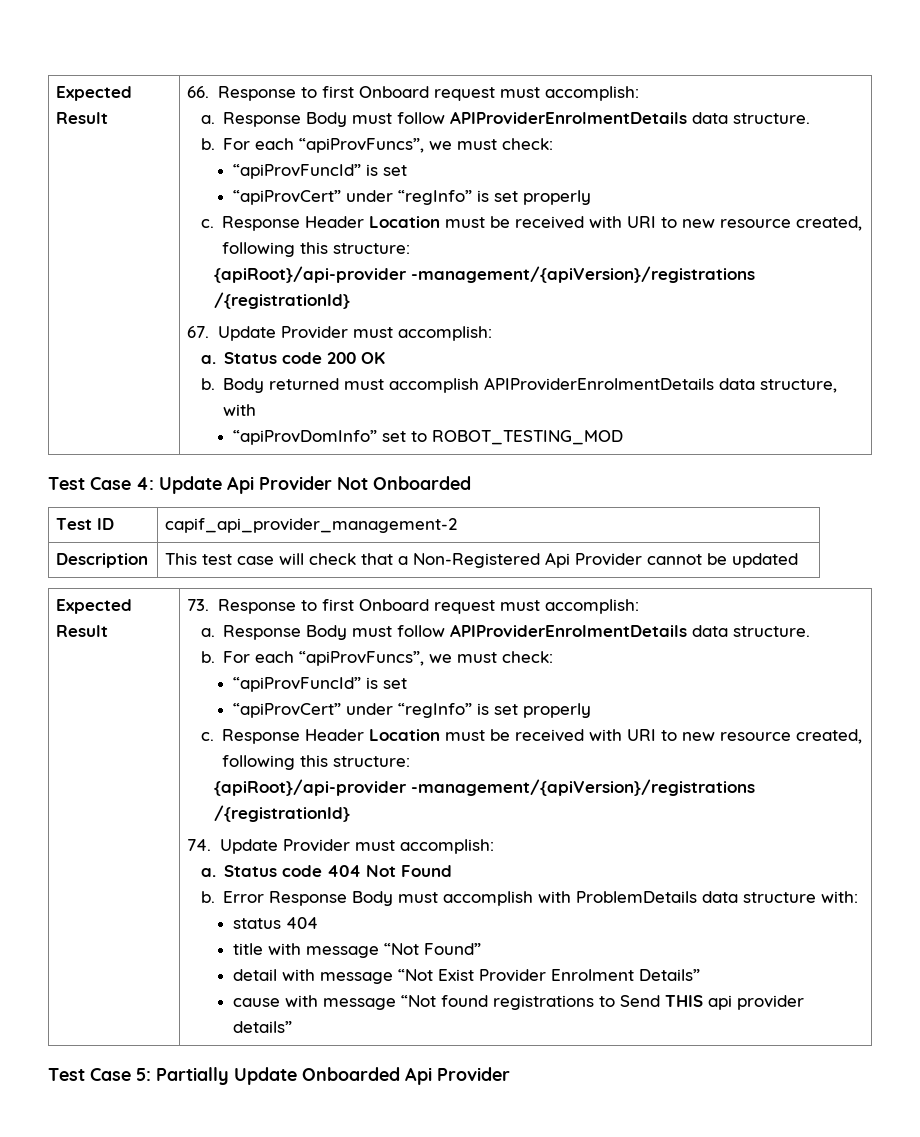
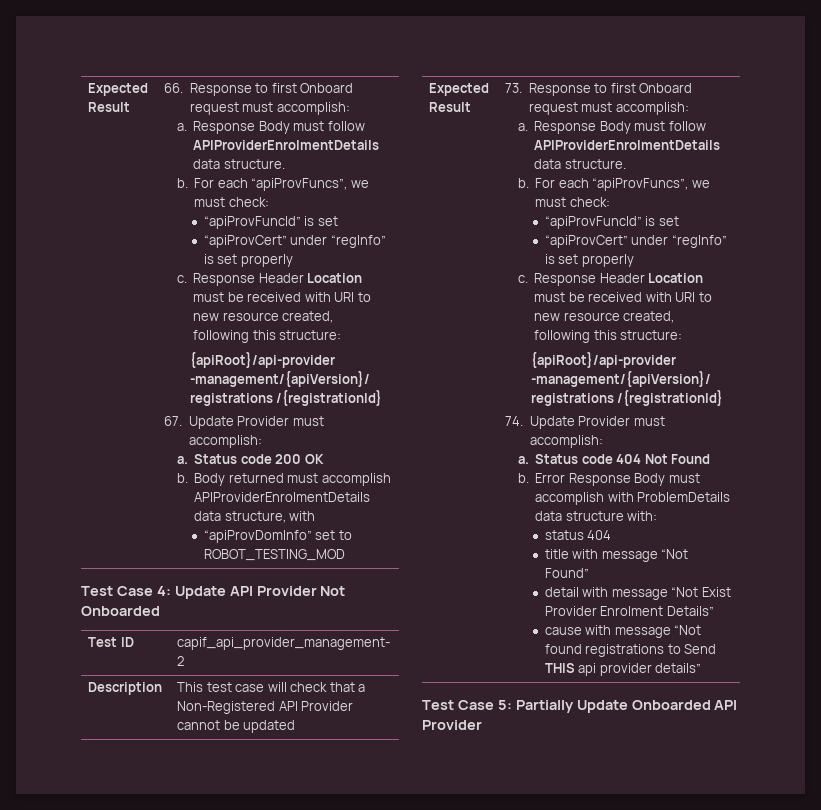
[227,476,254,494] Api -> [229,586,253,596] API
[545,552,571,568] Api -> [278,701,298,711] API
[405,1067,432,1085] Api -> [714,700,738,710] API

